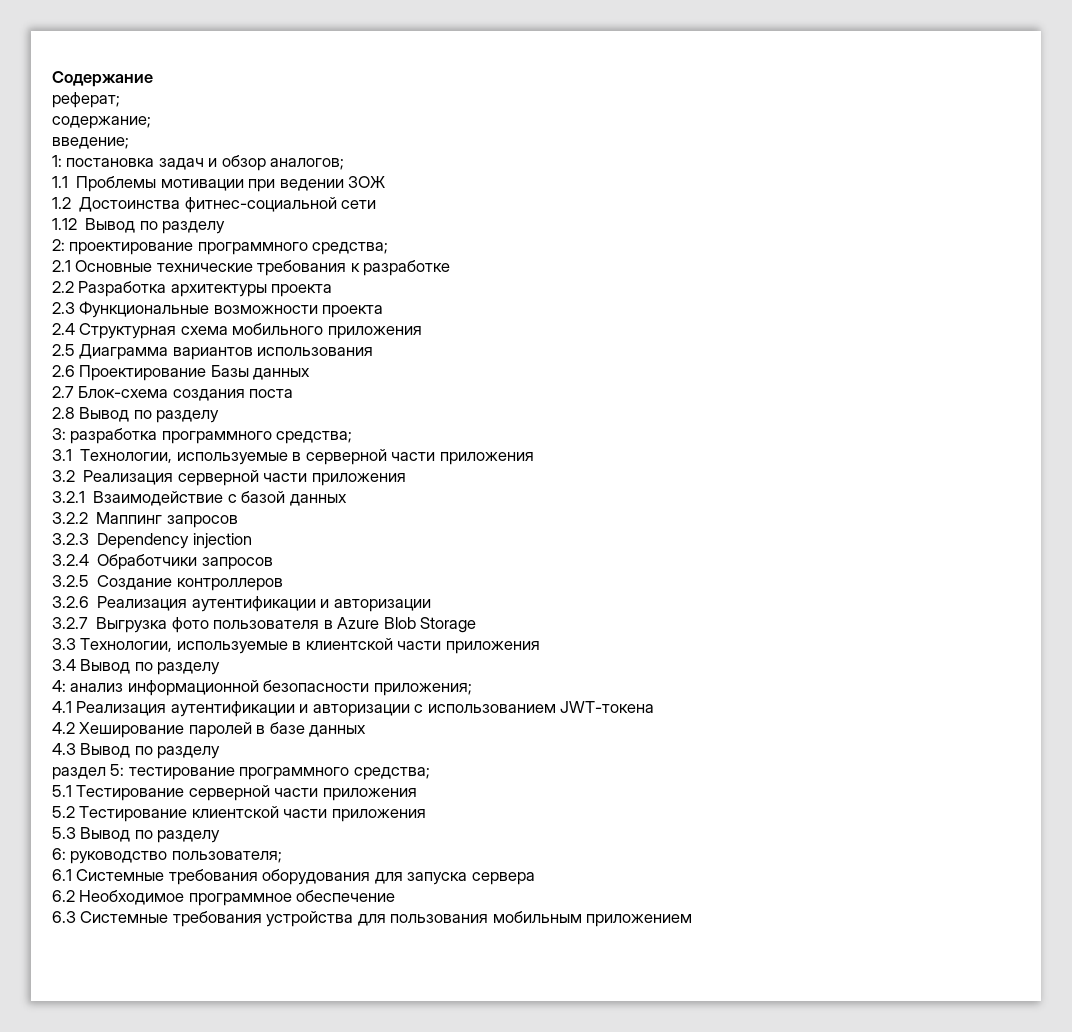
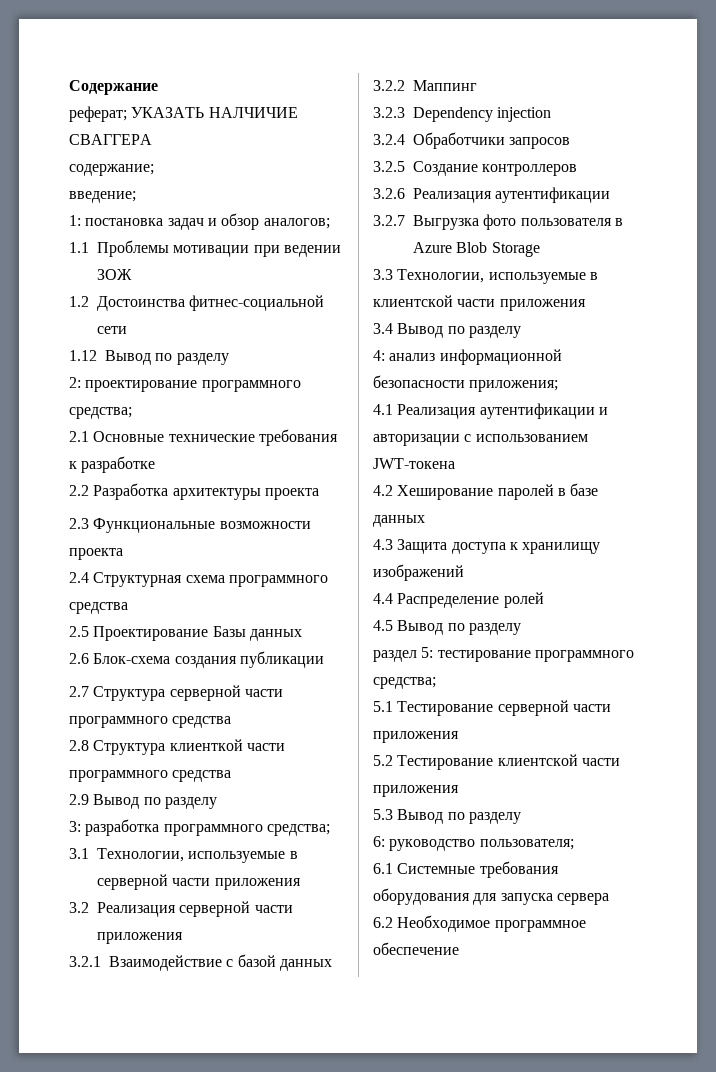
(120, 100) none -> [131,107,298,118] [69,134,152,145] УКАЗАТЬ НАЛЧИЧИЕ СВАГГЕРА
[232,323,422,339] мобильного приложения -> [228,575,328,587] [69,602,128,614] программного средства
[79,344,374,360] [52,365,75,377] Диаграмма вариантов использования // 2.6 -> (89, 631) none
[52,386,74,398] 2.7 -> [69,653,89,664] 2.6
[249,389,294,398] [52,407,75,419] поста // 2.8 -> [239,651,324,668] [69,685,283,701] [69,716,232,728] [69,739,285,755] [69,770,232,782] [69,794,89,805] публикации // 2.7 Структура серверной части программного средства // 2.8 Структура клиенткой части программного средства // 2.9
[166,515,238,528] запросов -> (477, 85) none
[320,599,431,612] и авторизации -> (611, 195) none
(76, 749) none -> [397,539,601,554] [373,564,464,581] [373,592,544,608] [373,620,393,631] Защита доступа к хранилищу изображений // 4.4 Распределение ролей // 4.5
[52,911,693,927] // 6.3 Системные требования устройства для пользования мобильным приложением -> (459, 948) none

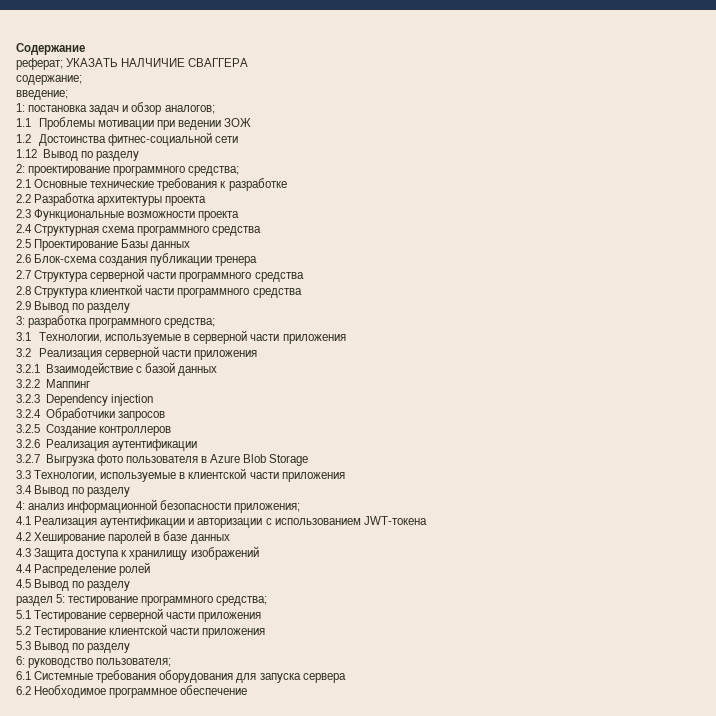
(324, 659) none -> [215,256,258,266] тренера

